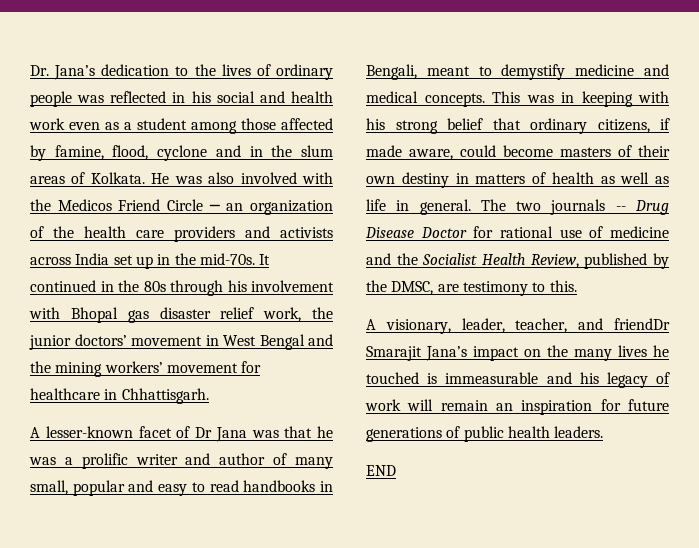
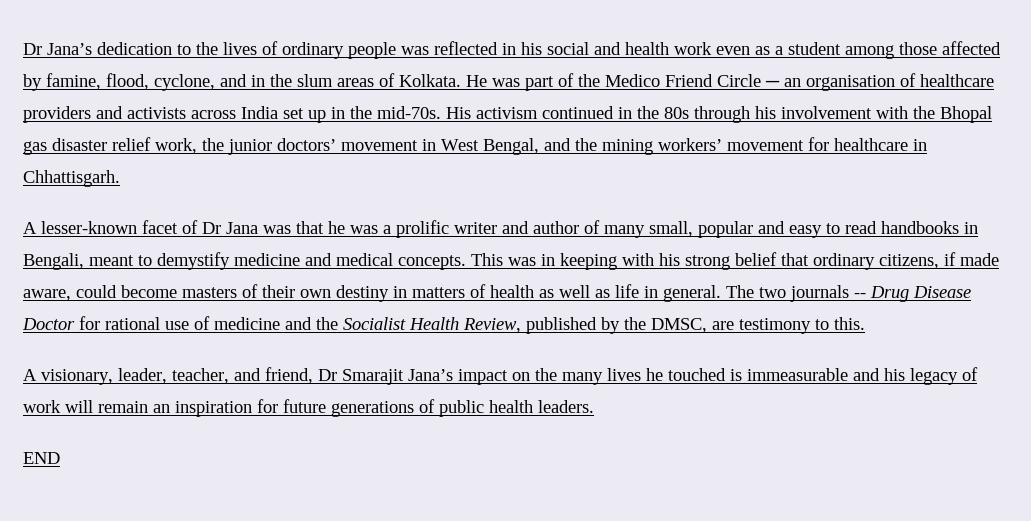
[30,65,49,76] Dr. -> [23,43,42,55] Dr
[157,145,208,161] cyclone -> [154,74,215,91] cyclone,
[208,172,333,184] [30,199,333,215] [30,226,164,238] also involved with the Medicos Friend Circle ─ an organization of the health care -> [525,73,994,91] part of the Medico Friend Circle ─ an organisation of healthcare
[259,254,271,265] It -> [446,107,538,119] His activism
(60, 313) none -> [913,106,935,119] the
[259,334,305,350] Bengal -> [483,138,539,155] Bengal,
[614,318,670,330] friendDr -> [265,367,337,384] friend, Dr

